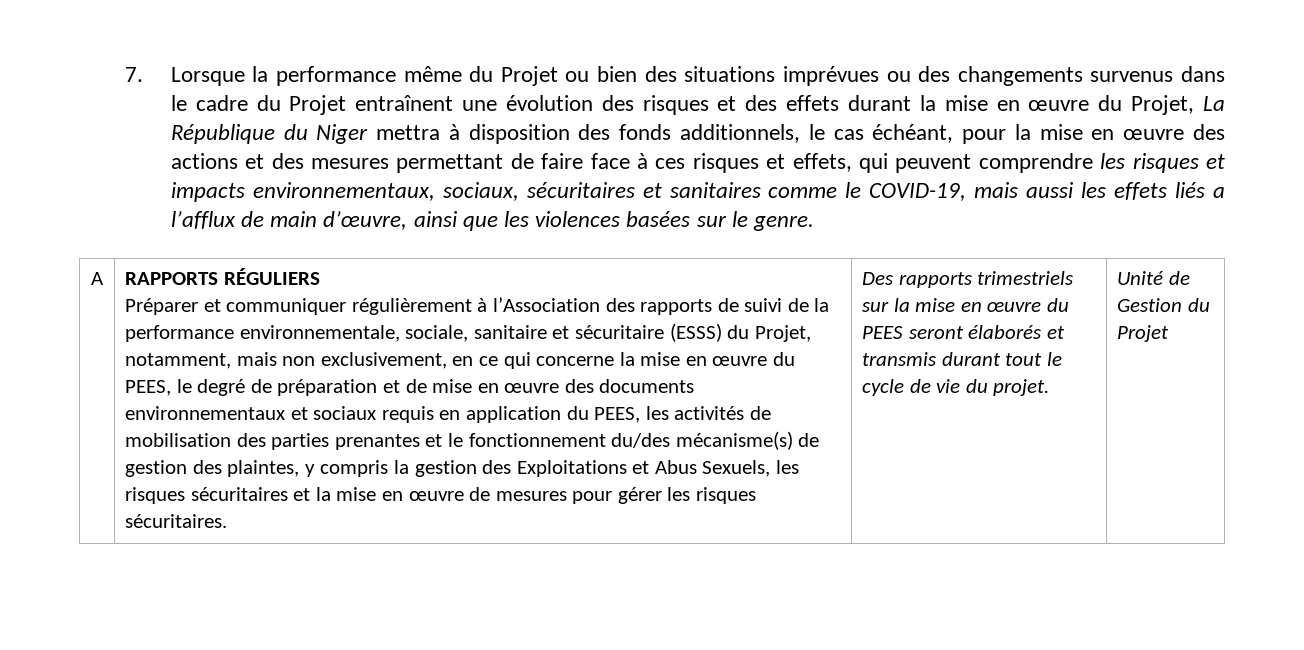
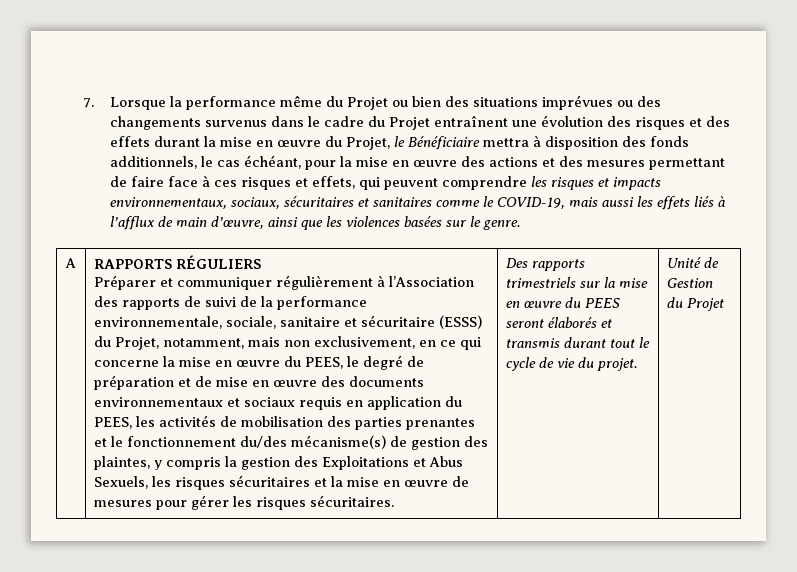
[1202,96,1225,111] [170,124,369,144] La République du Niger -> [393,136,480,150] le Bénéficiaire
[1213,187,1225,198] a -> [717,196,725,207] à

